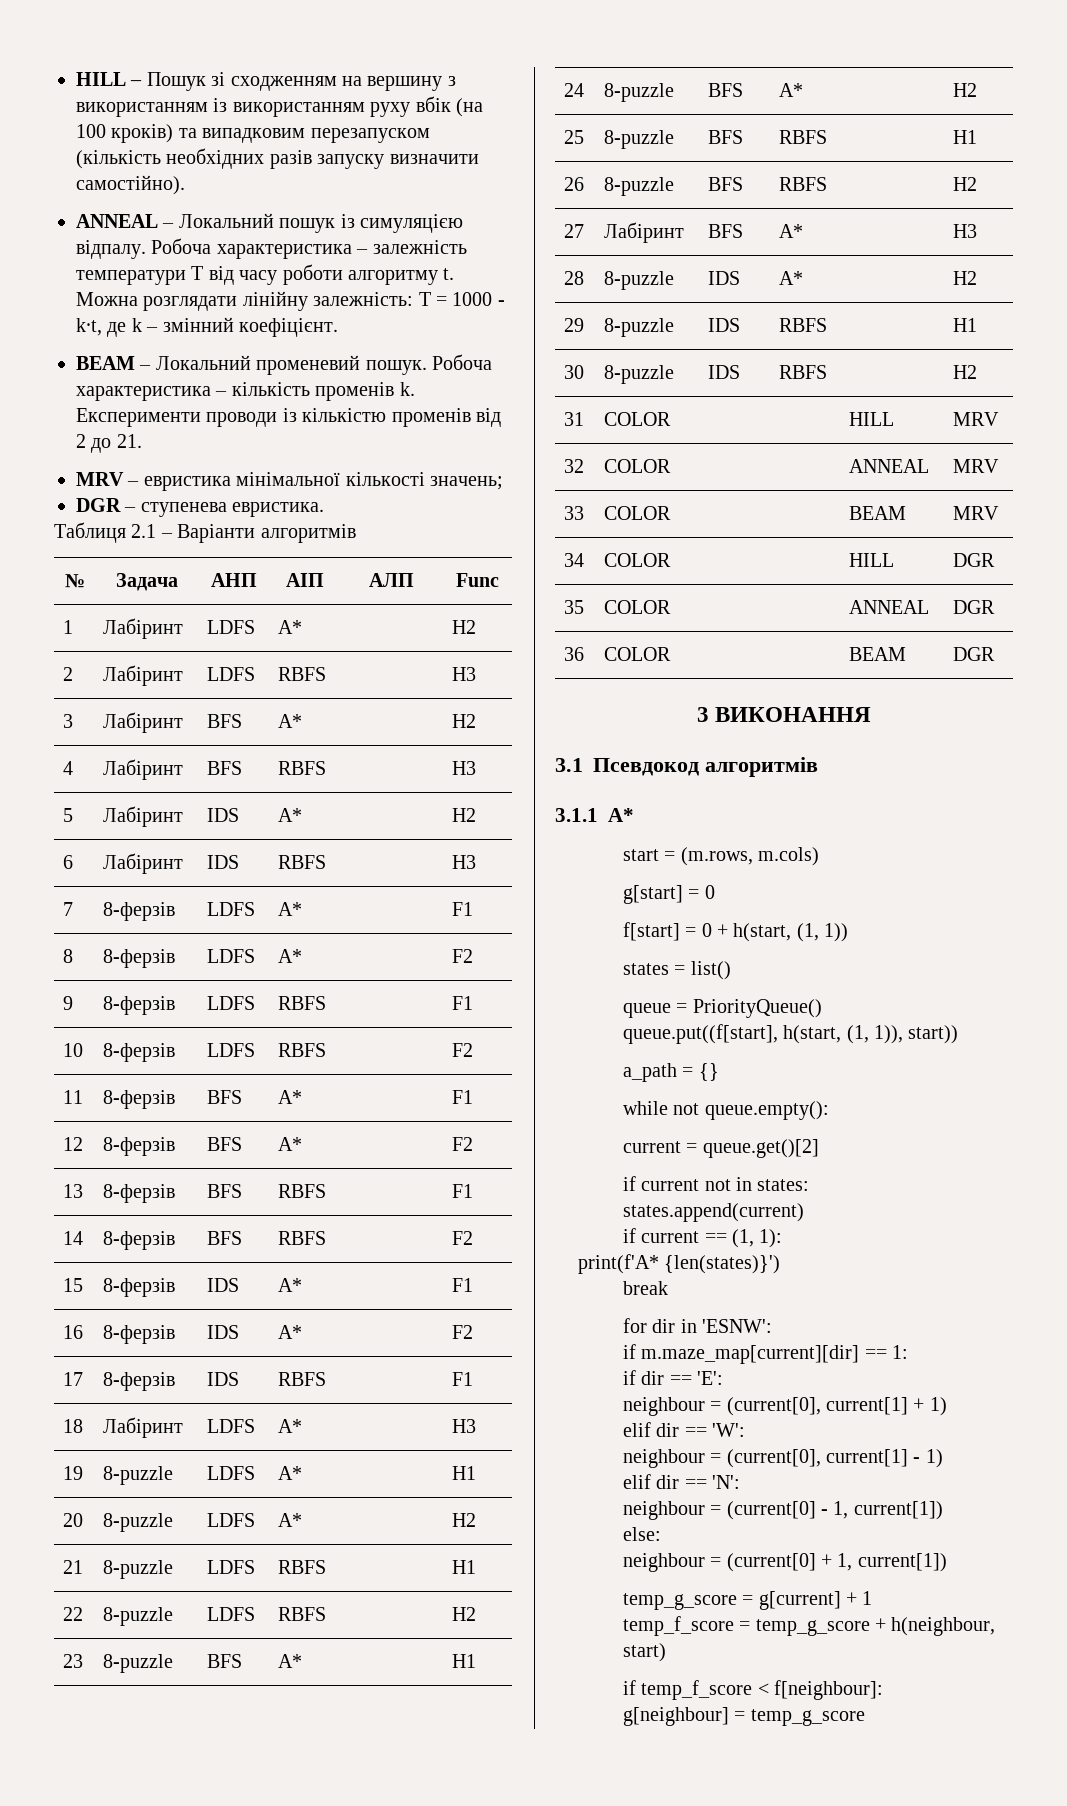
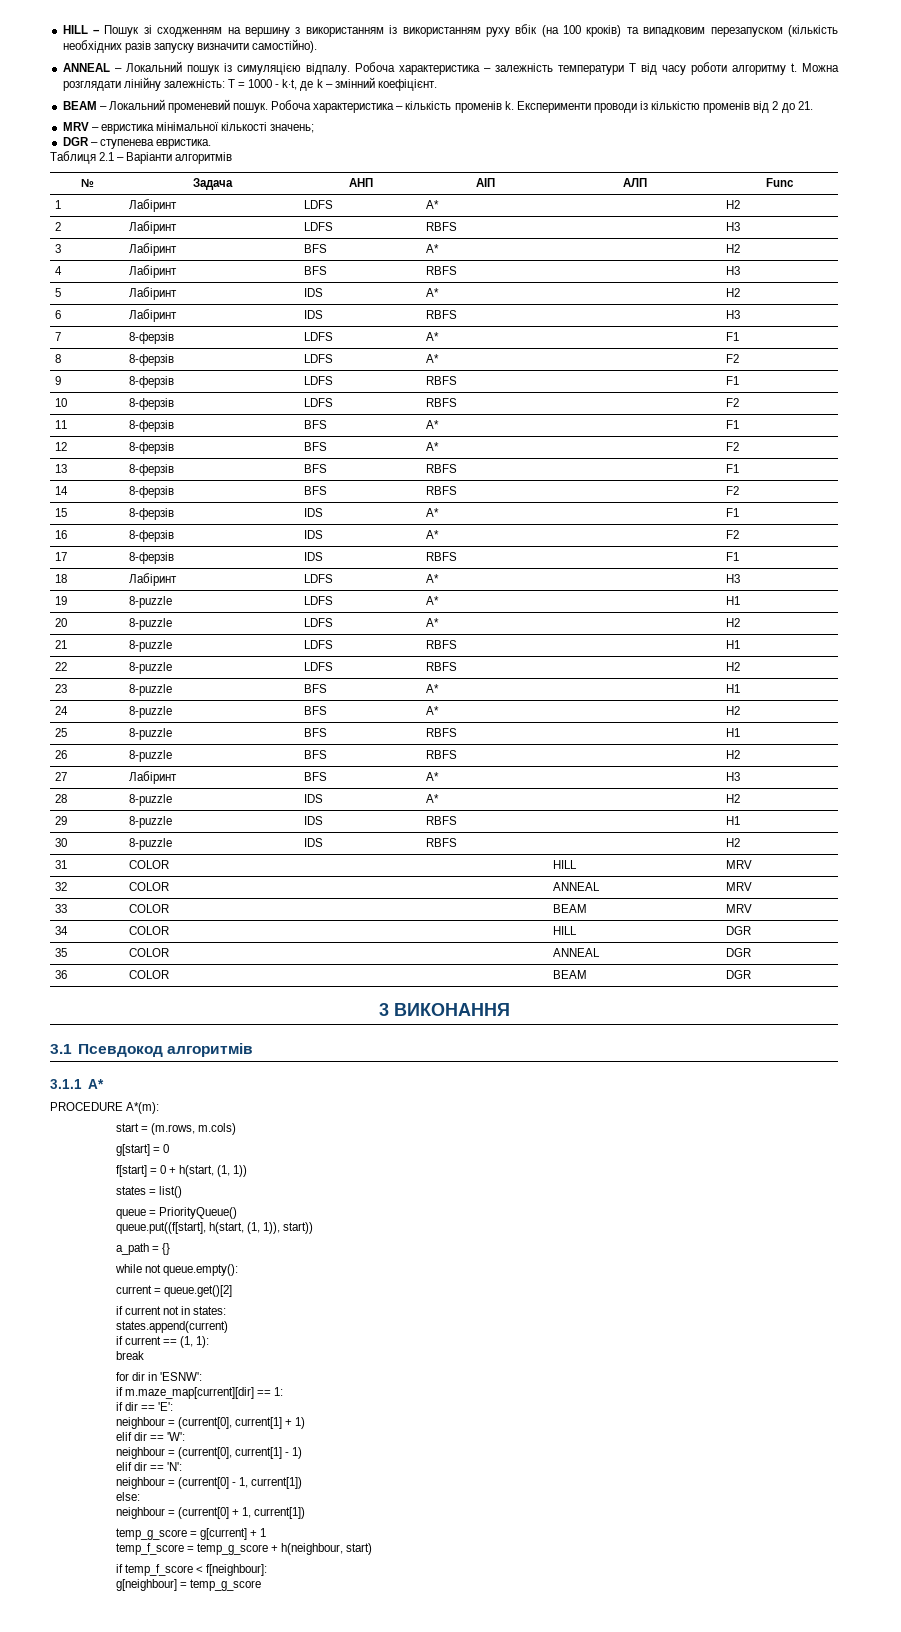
(634, 815) none -> [50,1102,160,1114] // PROCEDURE A*(m):
[577,1254,781,1274] // print(f'A* {len(states)}') -> (210, 1342) none

